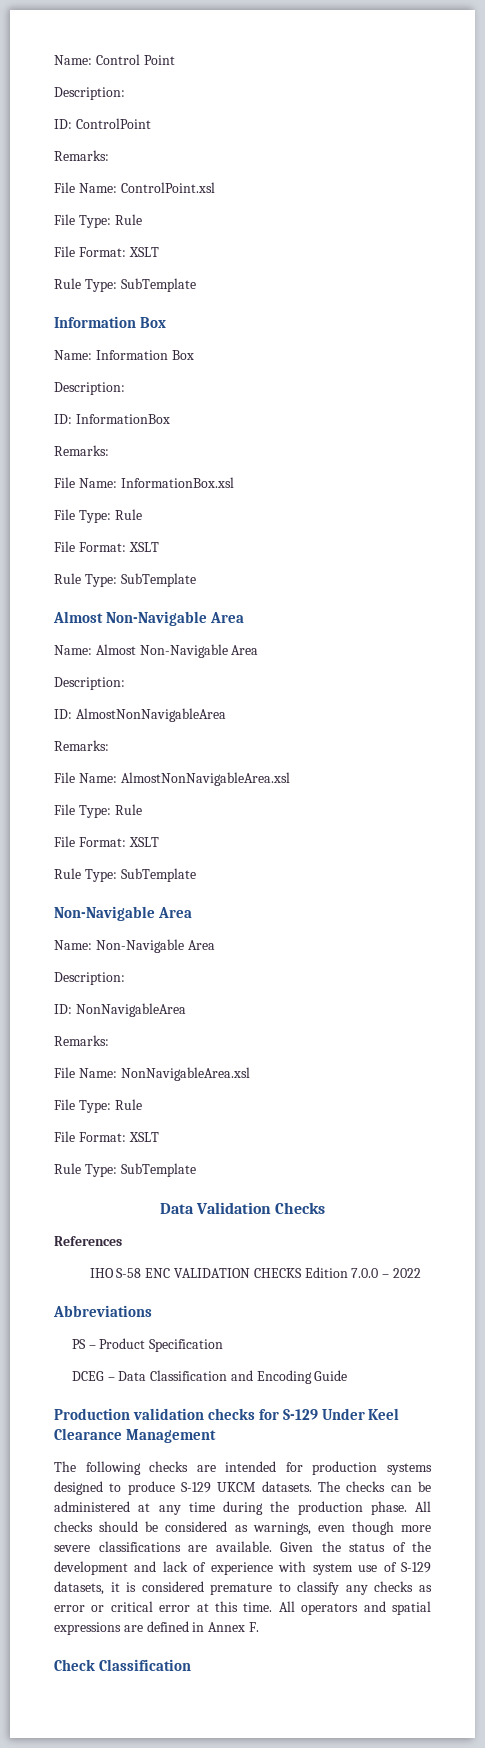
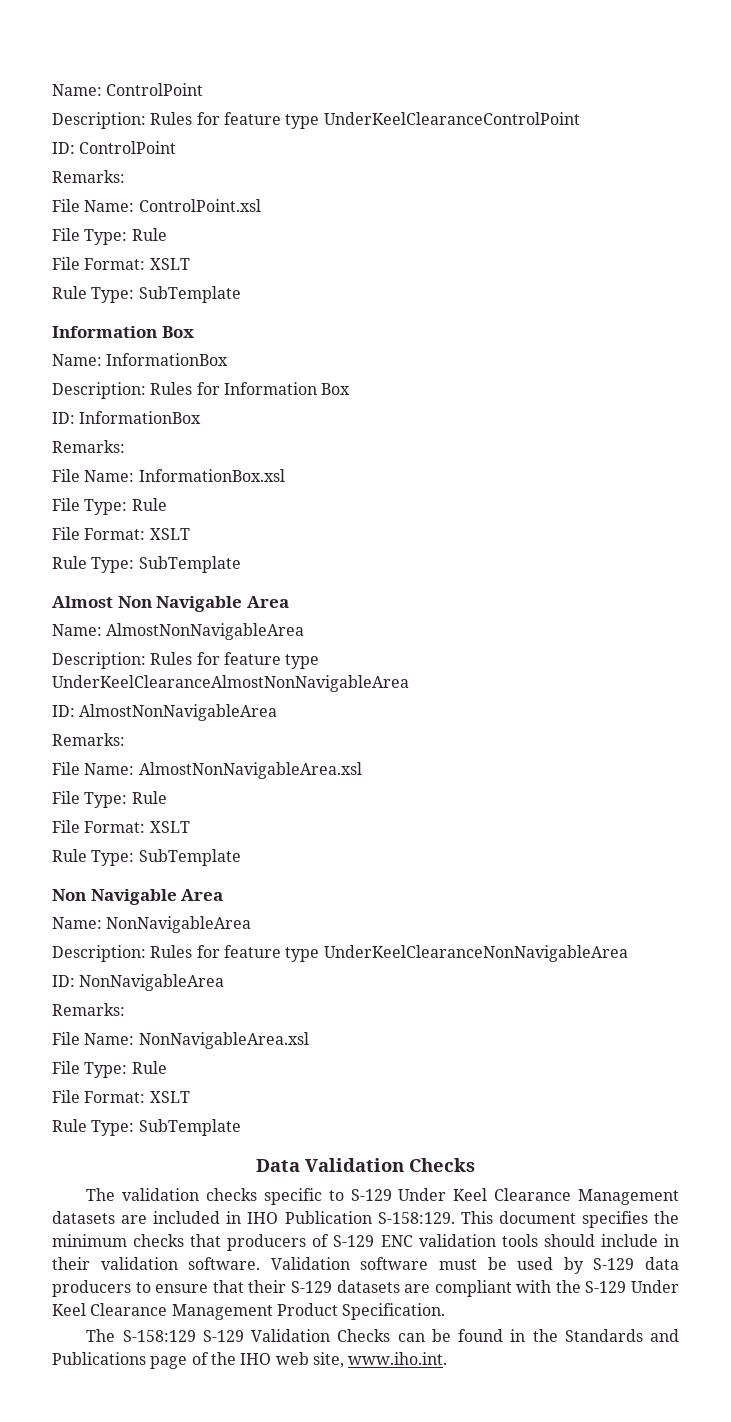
[54,54,175,65] [54,87,125,100] Name: Control Point // Description: -> [52,83,204,96] [52,112,580,129] Name: ControlPoint // Description: Rules for feature type UnderKeelClearanceControlPoint
[95,350,194,360] [54,382,125,395] Information Box // Description: -> [106,353,229,366] [52,382,351,399] InformationBox // Description: Rules for Information Box
[105,611,244,626] [54,644,259,658] [54,677,125,690] Non-Navigable Area // Name: Almost Non-Navigable Area // Description: -> [117,596,289,612] [52,623,305,640] [52,652,320,669] [52,675,409,692] Non Navigable Area // Name: AlmostNonNavigableArea // Description: Rules for feature type UnderKeelClearanceAlmostNonNavigableArea
[54,906,192,921] [54,939,215,953] [54,972,125,985] Non-Navigable Area // Name: Non-Navigable Area // Description: -> [52,889,224,905] [52,916,252,933] [52,945,628,962] Non Navigable Area // Name: NonNavigableArea // Description: Rules for feature type UnderKeelClearanceNonNavigableArea
[54,1236,122,1246] [89,1267,421,1278] [53,1305,152,1317] [71,1338,224,1352] [71,1370,348,1384] [54,1408,400,1420] [54,1428,216,1443] [54,1461,432,1475] [54,1481,431,1495] [54,1501,431,1515] [54,1521,431,1535] [54,1541,431,1552] [54,1561,432,1575] [54,1581,432,1595] [54,1601,431,1615] [54,1621,259,1635] [54,1659,191,1671] References // IHO S-58 ENC VALIDATION CHECKS Edition 7.0.0 – 2022 // Abbreviations // PS – Product Specification // DCEG – Data Classification and Encoding Guide // Production validation checks for S-129 Under Keel Clearance Management // The following checks are intended for production systems designed to produce S-129 UKCM datasets. The checks can be administered at any time during the production phase. All checks should be considered as warnings, even though more severe classifications are available. Given the status of the development and lack of experience with system use of S-129 datasets, it is considered premature to classify any checks as error or critical error at this time. All operators and spatial expressions are defined in Annex F. // Check Classification -> [86,1188,679,1205] [52,1211,680,1228] [52,1234,679,1251] [52,1257,680,1274] [52,1280,679,1297] [52,1303,446,1320] [86,1329,679,1342] [52,1352,448,1369] The validation checks specific to S-129 Under Keel Clearance Management datasets are included in IHO Publication S-158:129. This document specifies the minimum checks that producers of S-129 ENC validation tools should include in their validation software. Validation software must be used by S-129 data producers to ensure that their S-129 datasets are compliant with the S-129 Under Keel Clearance Management Product Specification. // The S-158:129 S-129 Validation Checks can be found in the Standards and Publications page of the IHO web site, www.iho.int.

